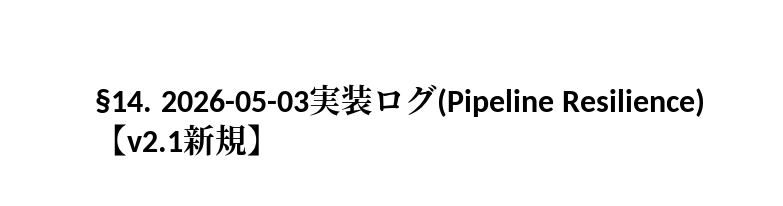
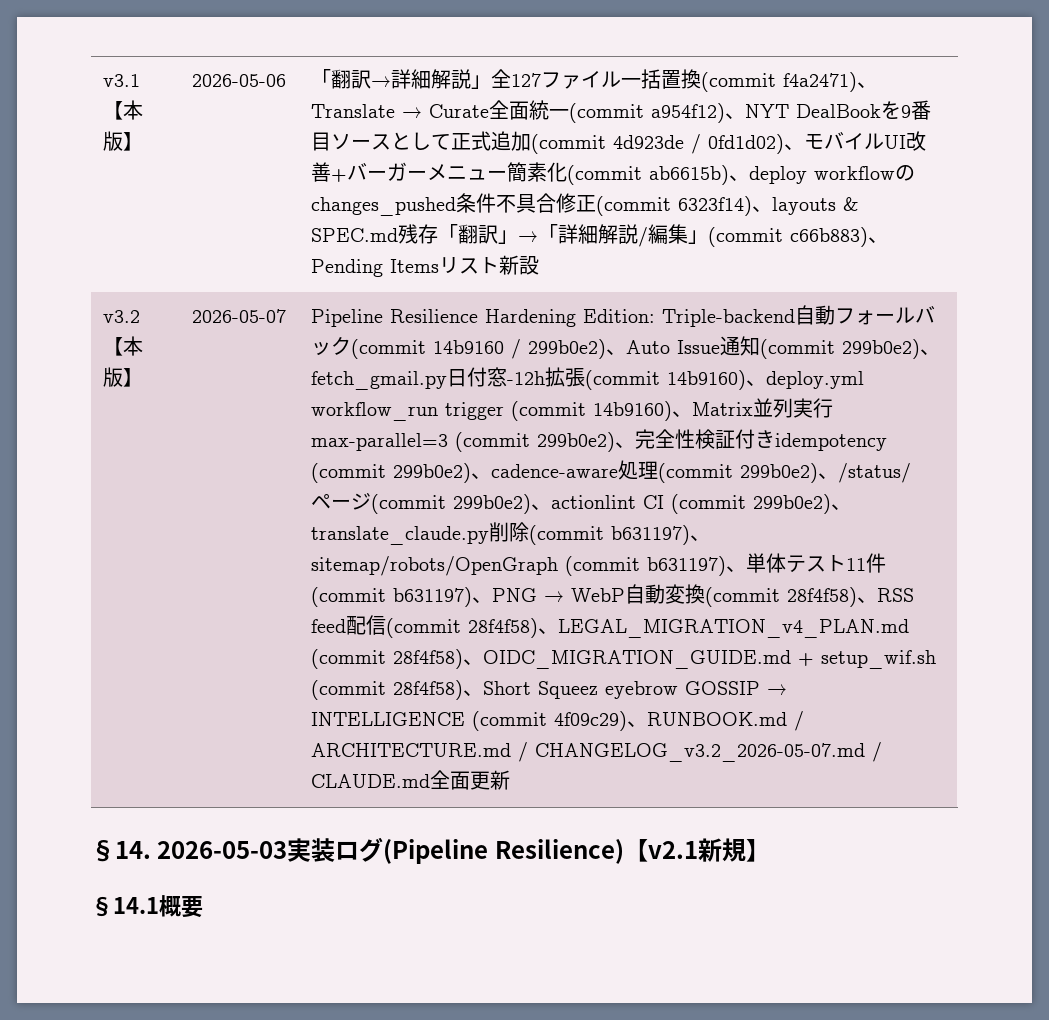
(95, 101) none -> [103,74,141,87] [103,100,144,120] [103,131,144,151] [192,74,287,87] [311,69,878,92] [311,100,932,123] [311,131,927,154] [311,162,916,185] [311,193,860,216] [311,224,889,247] [311,255,540,277] [103,310,141,323] [103,336,144,356] [103,367,144,387] [192,309,287,323] [311,305,936,327] [311,336,941,359] [311,367,865,390] [311,398,834,421] [311,429,888,452] [311,460,912,483] [311,493,852,514] [311,522,711,545] [311,553,887,576] [311,584,915,607] [311,615,910,638] [311,649,937,669] [311,680,788,700] [311,711,805,731] [311,742,883,762] [311,770,511,790] v3.1【本版】 | 2026-05-06 | 「翻訳→詳細解説」全127ファイル一括置換(commit f4a2471)、Translate → Curate全面統一(commit a954f12)、NYT DealBookを9番目ソースとして正式追加(commit 4d923de / 0fd1d02)、モバイルUI改善+バーガーメニュー簡素化(commit ab6615b)、deploy workflowのchanges_pushed条件不具合修正(commit 6323f14)、layouts & SPEC.md残存「翻訳」→「詳細解説/編集」(commit c66b883)、Pending Itemsリスト新設 // v3.2【本版】 | 2026-05-07 | Pipeline Resilience Hardening Edition: Triple-backend自動フォールバック(commit 14b9160 / 299b0e2)、Auto Issue通知(commit 299b0e2)、fetch_gmail.py日付窓-12h拡張(commit 14b9160)、deploy.yml workflow_run trigger (commit 14b9160)、Matrix並列実行max-parallel=3 (commit 299b0e2)、完全性検証付きidempotency (commit 299b0e2)、cadence-aware処理(commit 299b0e2)、/status/ページ(commit 299b0e2)、actionlint CI (commit 299b0e2)、translate_claude.py削除(commit b631197)、sitemap/robots/OpenGraph (commit b631197)、単体テスト11件(commit b631197)、PNG → WebP自動変換(commit 28f4f58)、RSS feed配信(commit 28f4f58)、LEGAL_MIGRATION_v4_PLAN.md (commit 28f4f58)、OIDC_MIGRATION_GUIDE.md + setup_wif.sh (commit 28f4f58)、Short Squeez eyebrow GOSSIP → INTELLIGENCE (commit 4f09c29)、RUNBOOK.md / ARCHITECTURE.md / CHANGELOG_v3.2_2026-05-07.md / CLAUDE.md全面更新 //
(279, 140) none -> [91,895,203,918] // §14.1概要

